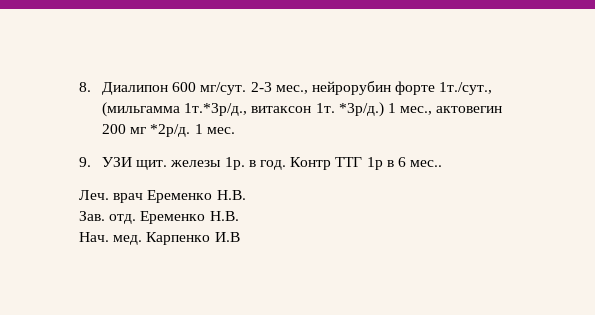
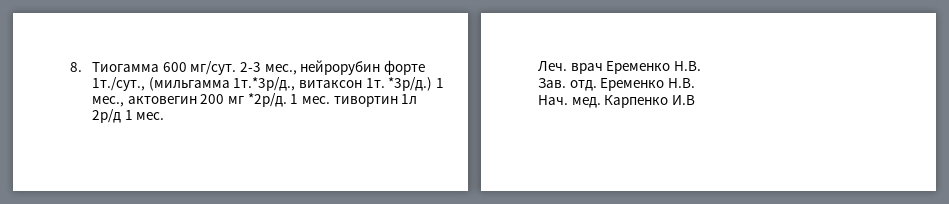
[102,82,169,95] Диалипон -> [92,62,160,72] Тиогамма
[79,157,443,170] // 9. УЗИ щит. железы 1р. в год. Контр ТТГ 1р в 6 мес.. -> [333,94,418,107] [92,109,165,123] тивортин 1л 2р/д 1 мес.

